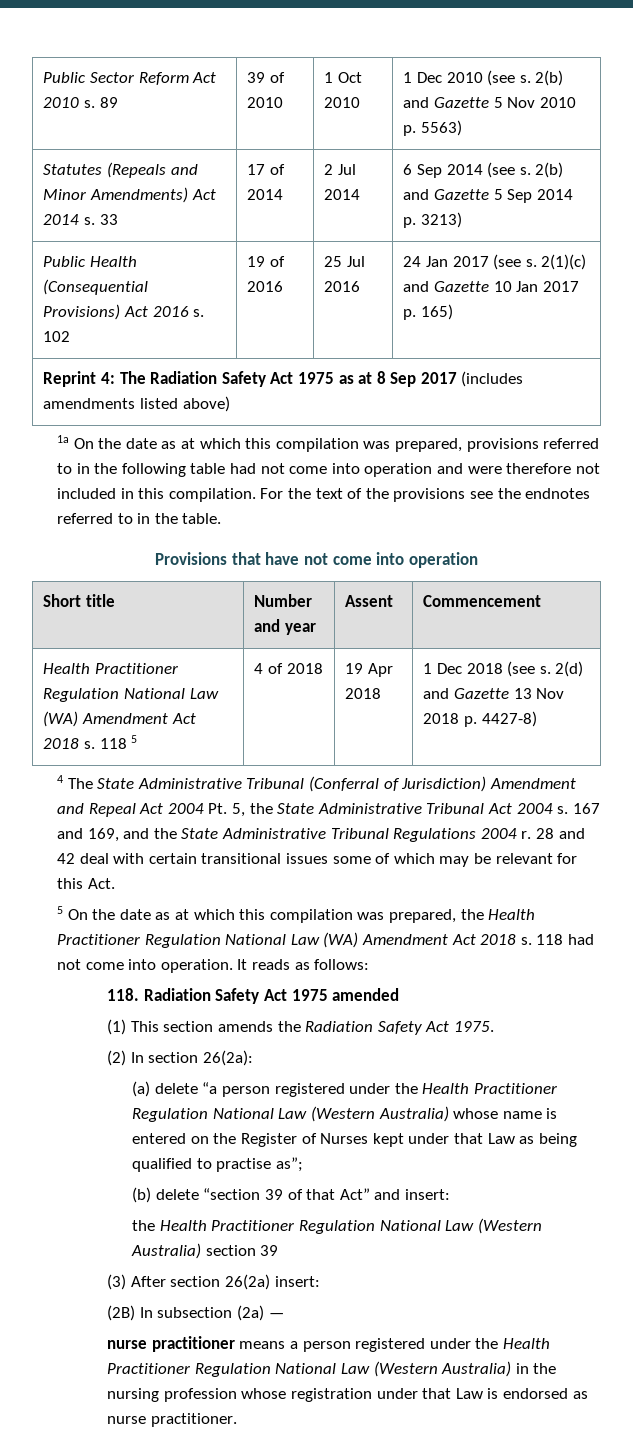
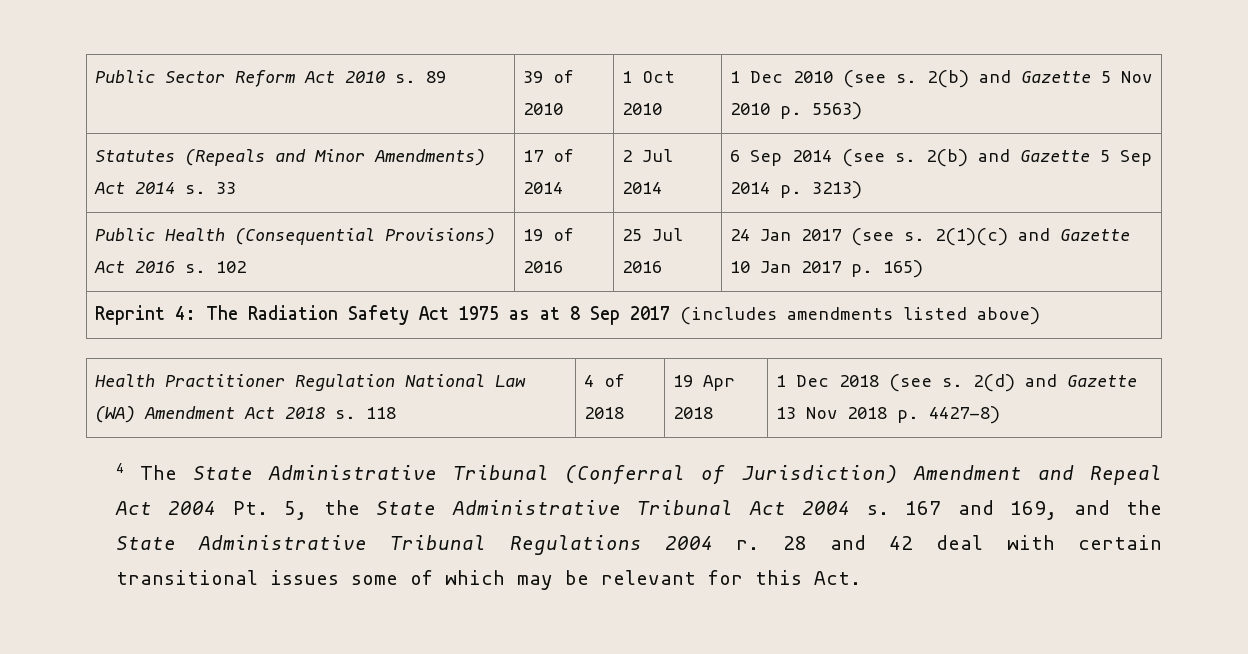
[57,435,600,452] [57,463,600,477] [57,488,591,502] [57,513,222,524] [155,552,478,568] [43,594,115,607] [254,594,313,607] [254,619,316,635] [345,595,394,607] [423,595,542,607] // 1a On the date as at which this compilation was prepared, provisions referred to in the following table had not come into operation and were therefore not included in this compilation. For the text of the provisions see the endnotes referred to in the table. // Provisions that have not come into operation // Short title | Number and year | Assent | Commencement -> (1041, 316) none
[131,735,138,743] 5 -> (397, 413) none
[57,906,536,923] [57,932,594,948] [57,959,370,973] [107,988,400,1004] [107,1019,494,1035] [107,1050,253,1066] [132,1081,557,1097] [132,1106,558,1122] [132,1133,577,1147] [132,1157,304,1172] [132,1187,450,1203] [132,1218,542,1234] [131,1243,279,1259] [107,1274,320,1290] [107,1305,284,1321] [107,1336,550,1352] [107,1361,557,1377] [107,1388,588,1402] [107,1413,237,1427] // 5 On the date as at which this compilation was prepared, the Health Practitioner Regulation National Law (WA) Amendment Act 2018 s. 118 had not come into operation. It reads as follows: // 118. Radiation Safety Act 1975 amended // (1) This section amends the Radiation Safety Act 1975. // (2) In section 26(2a): // (a) delete “a person registered under the Health Practitioner Regulation National Law (Western Australia) whose name is entered on the Register of Nurses kept under that Law as being qualified to practise as”; // (b) delete “section 39 of that Act” and insert: // the Health Practitioner Regulation National Law (Western Australia) section 39 // (3) After section 26(2a) insert: // (2B) In subsection (2a) — // nurse practitioner means a person registered under the Health Practitioner Regulation National Law (Western Australia) in the nursing profession whose registration under that Law is endorsed as nurse practitioner. -> (861, 578) none

